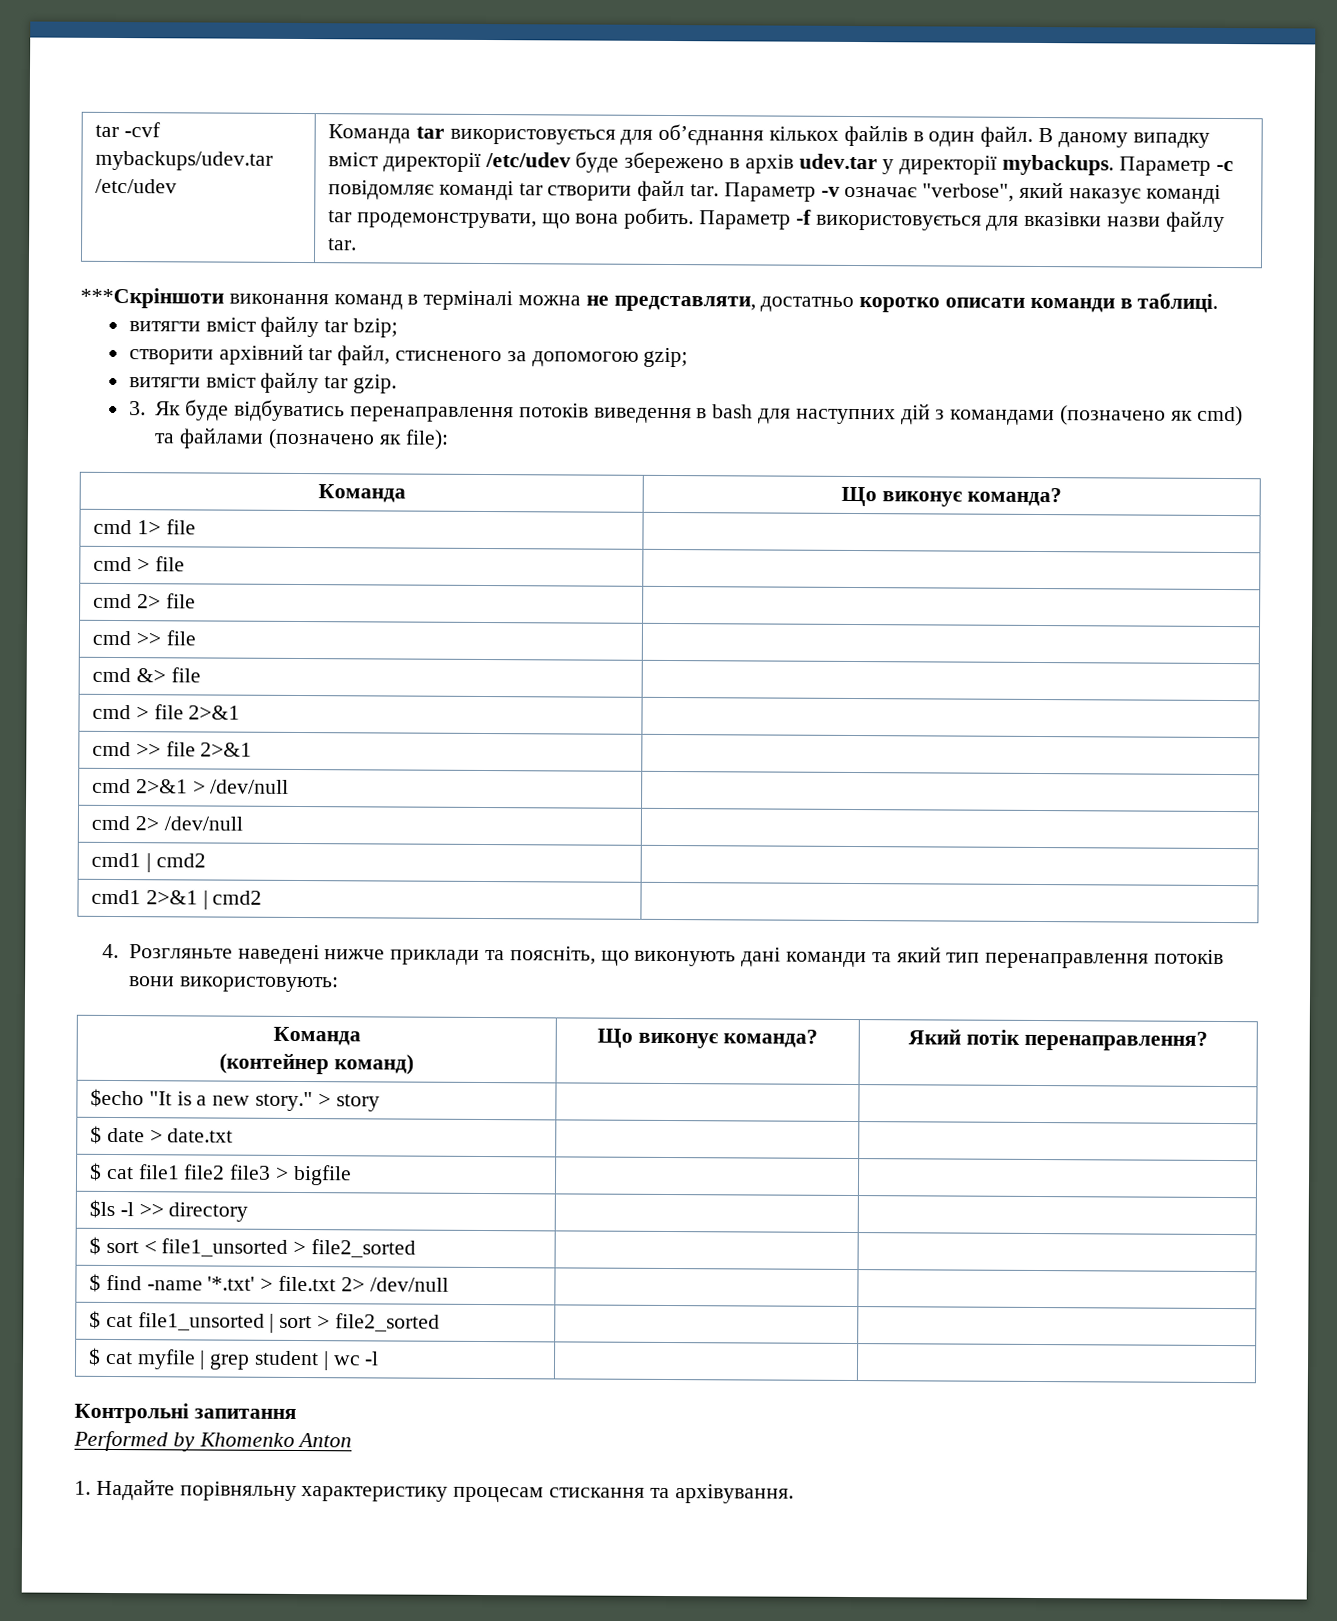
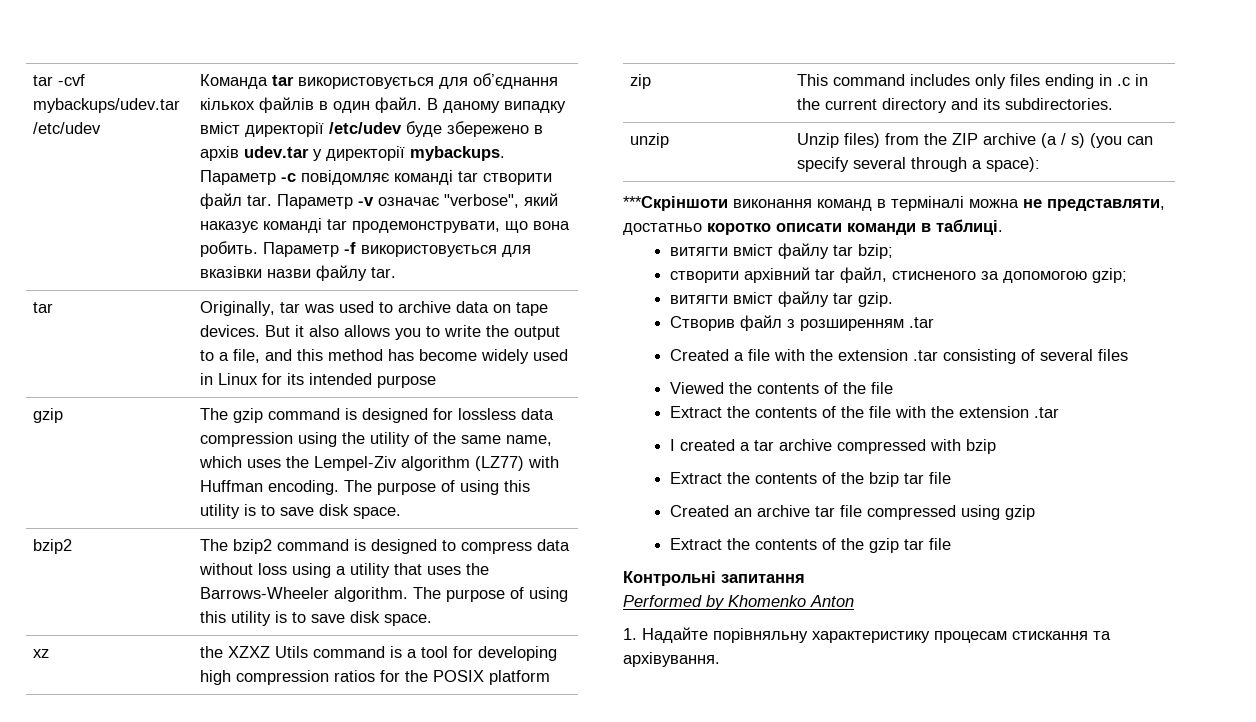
(357, 244) none -> [33,302,54,313] [200,301,549,316] [200,325,561,340] [200,349,569,364] [200,373,437,388] [33,408,64,423] [200,408,555,423] [200,432,553,447] [199,456,560,471] [200,480,531,495] [200,504,402,519] [33,539,73,554] [200,539,571,554] [199,563,490,578] [200,587,569,602] [200,611,433,626] [33,649,50,658] [200,646,558,661] [200,670,551,685] [630,74,652,89] [797,74,1149,89] [797,98,1114,113] [630,133,670,148] [797,133,1154,148] [797,157,1041,172] // tar | Originally, tar was used to archive data on tape devices. But it also allows you to write the output to a file, and this method has become widely used in Linux for its intended purpose // gzip | The gzip command is designed for lossless data compression using the utility of the same name, which uses the Lempel-Ziv algorithm (LZ77) with Huffman encoding. The purpose of using this utility is to save disk space. // bzip2 | The bzip2 command is designed to compress data without loss using a utility that uses the Barrows-Wheeler algorithm. The purpose of using this utility is to save disk space. // xz | the XZXZ Utils command is a tool for developing high compression ratios for the POSIX platform // zip | This command includes only files ending in .c in the current directory and its subdirectories. // unzip | Unzip files) from the ZIP archive (a / s) (you can specify several through a space):
[128,399,1243,427] [154,427,449,450] [317,484,406,503] [841,486,1062,507] [92,519,196,535] [92,556,185,572] [92,593,196,609] [91,630,196,646] [91,667,201,683] [91,704,241,720] [91,741,253,757] [91,778,290,794] [90,815,243,831] [90,852,206,873] [90,889,263,910] [102,943,1225,969] [128,976,339,993] [272,1026,361,1046] [219,1053,414,1075] [597,1028,818,1049] [908,1029,1208,1051] [89,1088,380,1112] [89,1125,234,1144] [88,1162,352,1186] [88,1199,249,1222] [88,1236,417,1258] [88,1273,449,1292] [88,1310,440,1333] [87,1347,380,1371] 3. Як буде відбуватись перенаправлення потоків виведення в bash для наступних дій з командами (позначено як cmd) та файлами (позначено як file): // Команда | Що виконує команда? // cmd 1> file | // cmd > file | // cmd 2> file | // cmd >> file | // cmd &> file | // cmd > file 2>&1 | // cmd >> file 2>&1 | // cmd 2>&1 > /dev/null | // cmd 2> /dev/null | // cmd1 | cmd2 | // cmd1 2>&1 | cmd2 | // 4. Розгляньте наведені нижче приклади та поясніть, що виконують дані команди та який тип перенаправлення потоків вони використовують: // Команда // (контейнер команд) | Що виконує команда? | Який потік перенаправлення? // $echo "It is a new story." > story | | // $ date > date.txt | | // $ cat file1 file2 file3 > bigfile | | // $ls -l >> directory | | // $ sort < file1_unsorted > file2_sorted | | // $ find -name '*.txt' > file.txt 2> /dev/null | | // $ cat file1_unsorted | sort > file2_sorted | | // $ cat myfile | grep student | wc -l | | -> [670,315,935,331] [670,349,1129,364] [670,382,894,394] [670,406,1060,418] [670,439,997,454] [670,472,952,487] [670,505,1036,520] [670,538,952,553] Створив файл з розширенням .tar // Created a file with the extension .tar consisting of several files // Viewed the contents of the file // Extract the contents of the file with the extension .tar // I created a tar archive compressed with bzip // Extract the contents of the bzip tar file // Created an archive tar file compressed using gzip // Extract the contents of the gzip tar file

